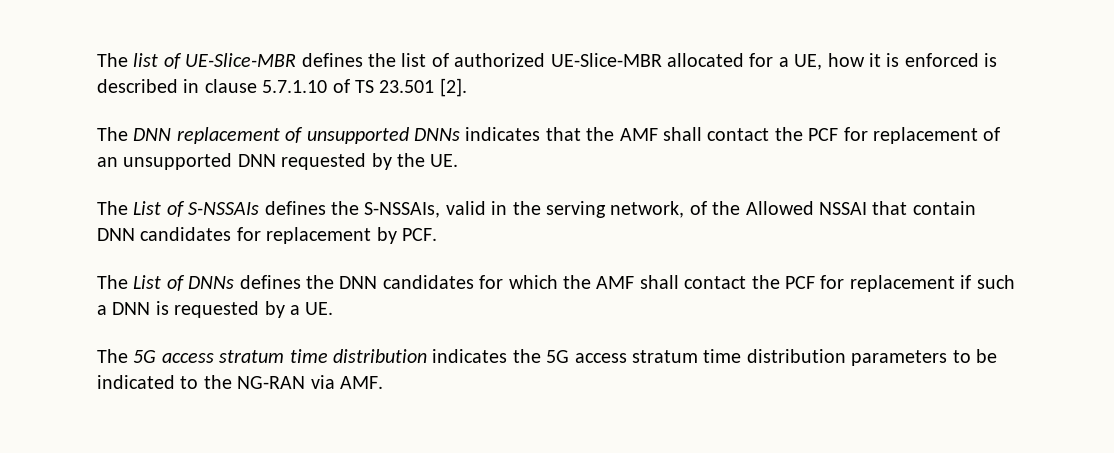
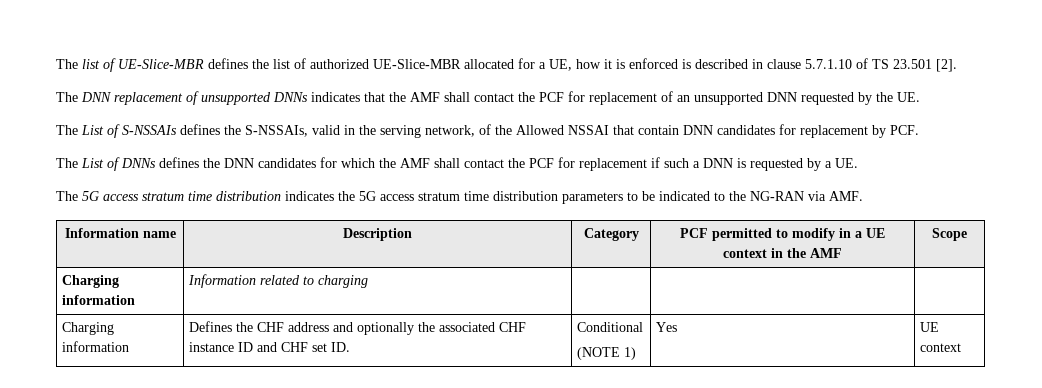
(383, 382) none -> [64,228,176,238] [342,228,412,241] [583,228,639,241] [680,228,886,241] [723,248,843,258] [932,228,967,241] [62,275,120,288] [62,295,136,305] [188,274,369,288] [62,322,115,335] [62,341,130,352] [189,321,527,335] [189,342,351,352] [577,322,644,332] [577,347,637,360] [656,322,678,332] [920,322,940,332] [920,343,962,352] // Information name | Description | Category | PCF permitted to modify in a UE context in the AMF | Scope // Charging information | Information related to charging | | | // Charging information | Defines the CHF address and optionally the associated CHF instance ID and CHF set ID. | Conditional // (NOTE 1) | Yes | UE context

